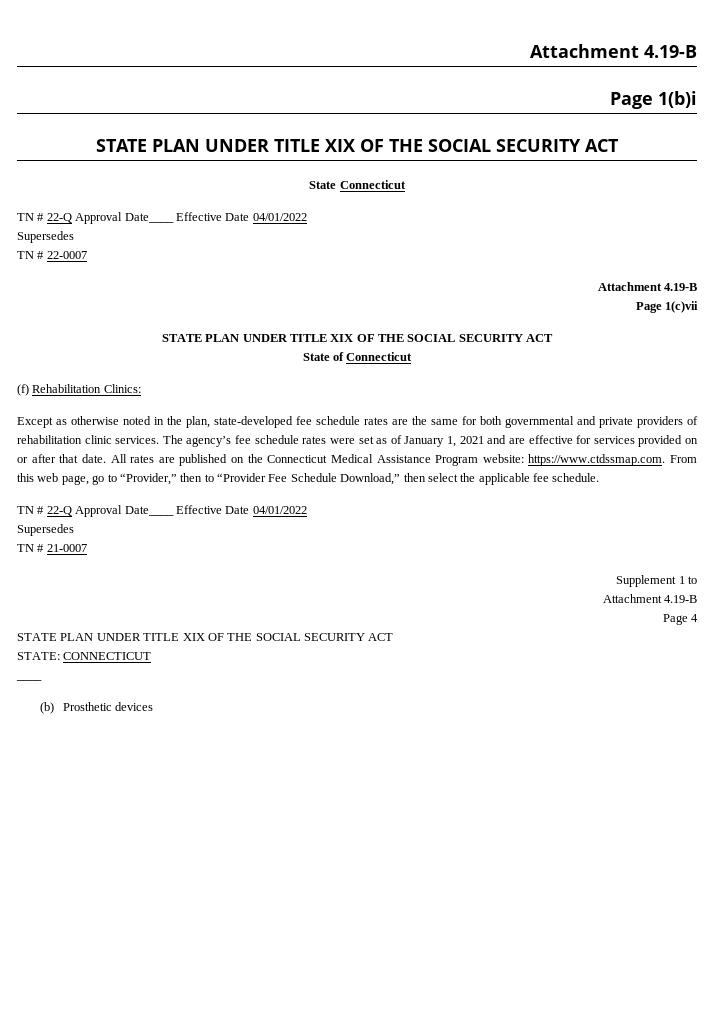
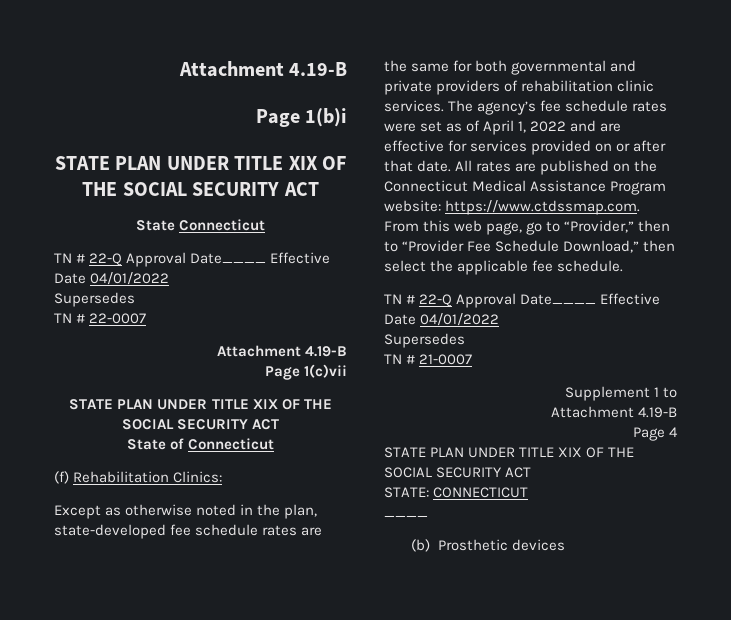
[404,436,484,447] January 1, 2021 -> [483,120,567,135] April 1, 2022

